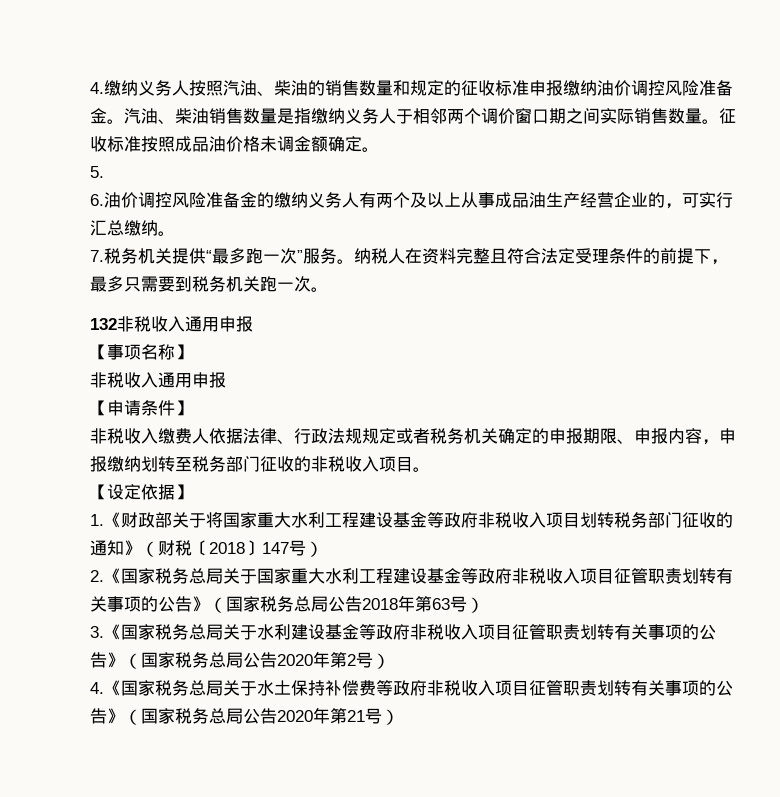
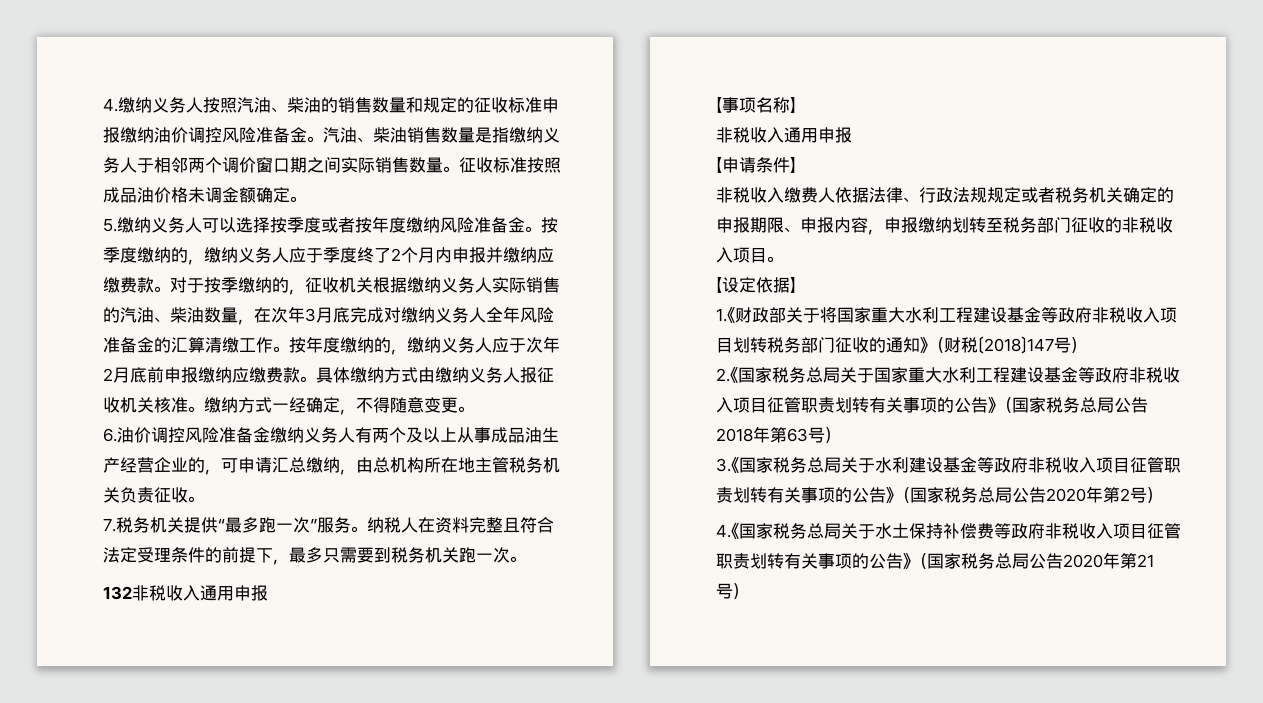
(104, 172) none -> [117,216,558,233] [103,247,554,265] [103,277,560,295] [103,306,554,325] [103,336,560,355] [103,367,554,383] [103,397,474,415] 缴纳义务人可以选择按季度或者按年度缴纳风险准备金。按季度缴纳的，缴纳义务人应于季度终了2个月内申报并缴纳应缴费款。对于按季缴纳的，征收机关根据缴纳义务人实际销售的汽油、柴油数量，在次年3月底完成对缴纳义务人全年风险准备金的汇算清缴工作。按年度缴纳的，缴纳义务人应于次年2月底前申报缴纳应缴费款。具体缴纳方式由缴纳义务人报征收机关核准。缴纳方式一经确定，不得随意变更。
[257,192,274,208] 的 -> (270, 435) none
[699,192,733,208] 实行 -> [238,457,272,473] 申请
(158, 228) none -> [340,457,560,475] [103,487,188,503] ，由总机构所在地主管税务机关负责征收

